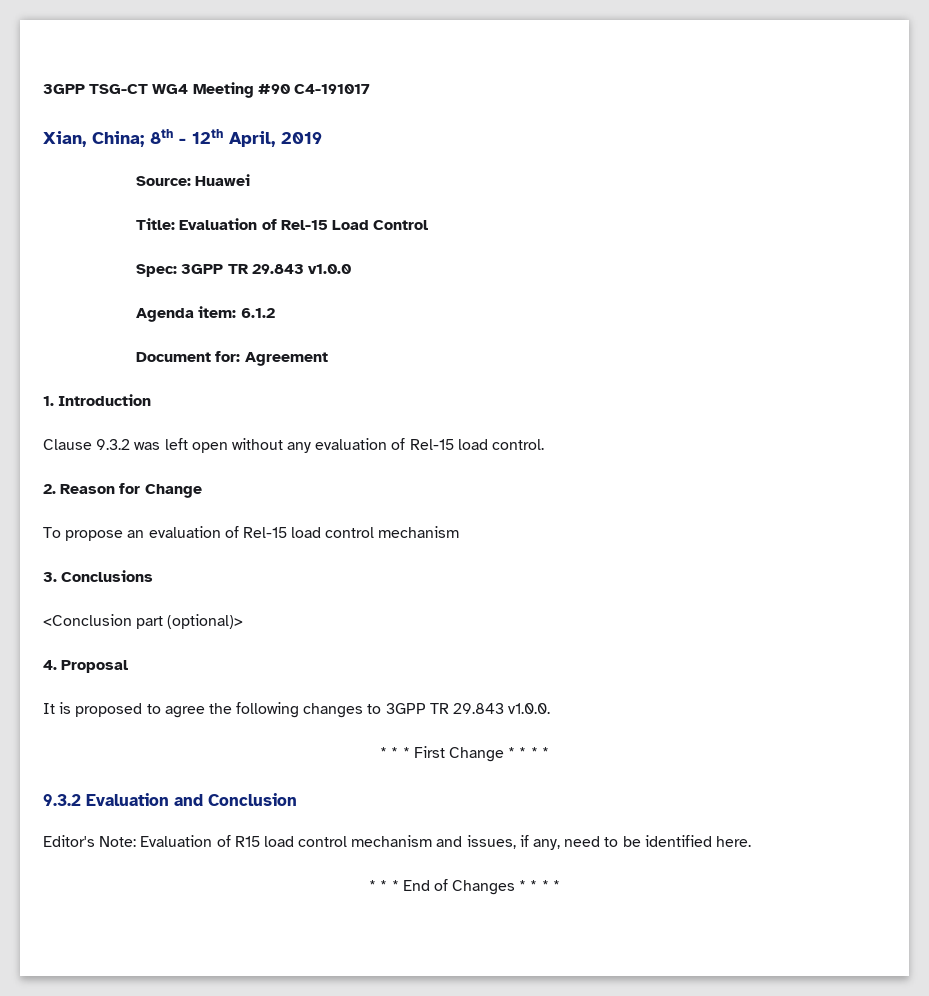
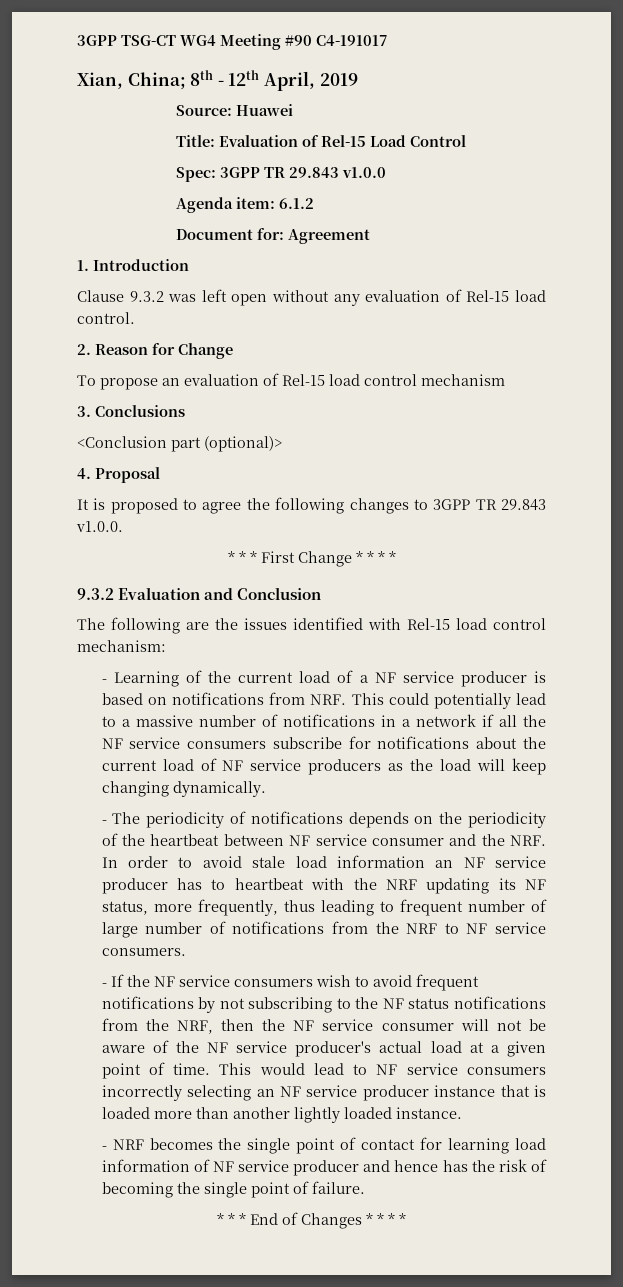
[43,835,751,850] Editor's Note: Evaluation of R15 load control mechanism and issues, if any, need to be identified here. -> [77,617,546,634] [77,640,166,652] [101,670,546,687] [101,692,546,709] [101,714,546,727] [101,736,547,749] [101,758,546,775] [101,781,266,797] [101,811,546,828] [101,833,546,846] [101,855,546,868] [101,878,547,894] [101,899,547,916] [101,921,546,938] [101,948,186,956] [101,974,479,991] [101,996,546,1013] [101,1018,546,1034] [101,1040,546,1057] [101,1062,546,1079] [101,1085,546,1101] [101,1107,462,1123] [101,1137,546,1154] [101,1159,547,1176] [101,1181,365,1198] The following are the issues identified with Rel-15 load control mechanism: // - Learning of the current load of a NF service producer is based on notifications from NRF. This could potentially lead to a massive number of notifications in a network if all the NF service consumers subscribe for notifications about the current load of NF service producers as the load will keep changing dynamically. // - The periodicity of notifications depends on the periodicity of the heartbeat between NF service consumer and the NRF. In order to avoid stale load information an NF service producer has to heartbeat with the NRF updating its NF status, more frequently, thus leading to frequent number of large number of notifications from the NRF to NF service consumers. // - If the NF service consumers wish to avoid frequent notifications by not subscribing to the NF status notifications from the NRF, then the NF service consumer will not be aware of the NF service producer's actual load at a given point of time. This would lead to NF service consumers incorrectly selecting an NF service producer instance that is loaded more than another lightly loaded instance. // - NRF becomes the single point of contact for learning load information of NF service producer and hence has the risk of becoming the single point of failure.

